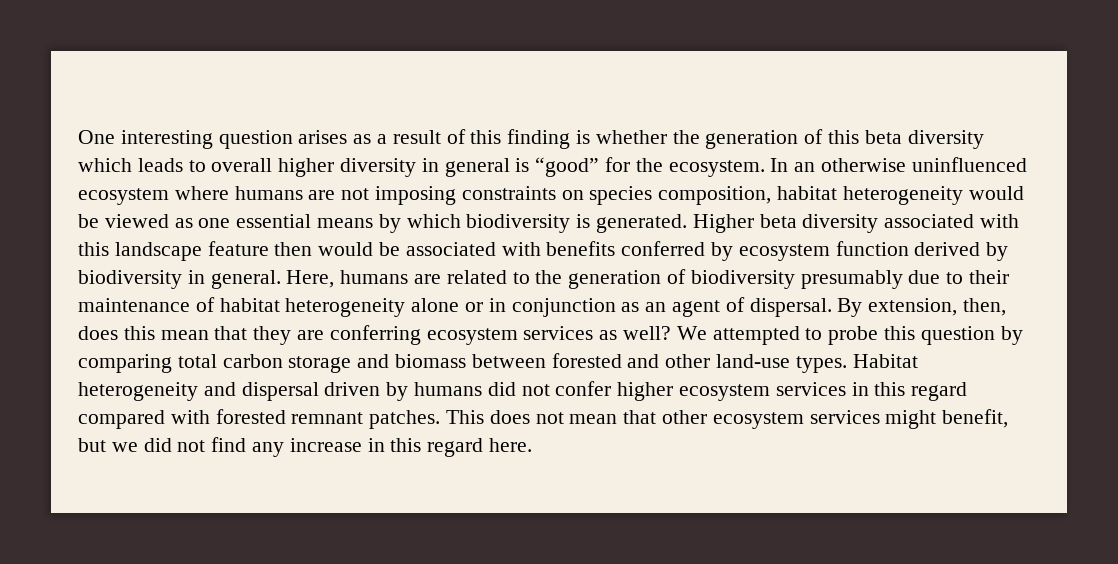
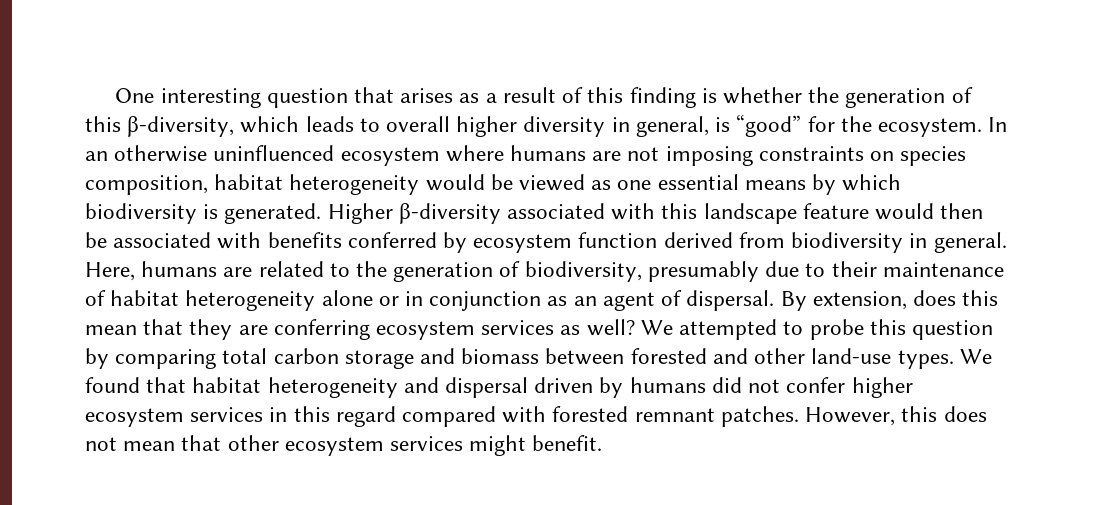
(293, 139) none -> [354,87,395,103] that
[864,130,984,149] beta diversity -> [127,116,235,137] β-diversity,
[444,158,510,177] general -> [635,116,709,137] general,
[759,214,879,233] beta diversity -> [398,203,501,224] β-diversity
[274,242,374,256] then would -> [875,203,984,220] would then
[986,242,1009,261] by -> [738,232,785,248] from
[690,270,795,289] biodiversity -> [524,261,642,282] biodiversity,
[963,298,1007,316] then, -> (907, 300) none
[852,354,918,368] Habitat -> [959,349,992,364] [85,377,262,393] We found that habitat
[446,410,485,424] This -> [805,406,938,426] However, this
[942,409,1009,428] [78,437,533,457] benefit, but we did not find any increase in this regard here. -> [532,435,603,451] benefit.

